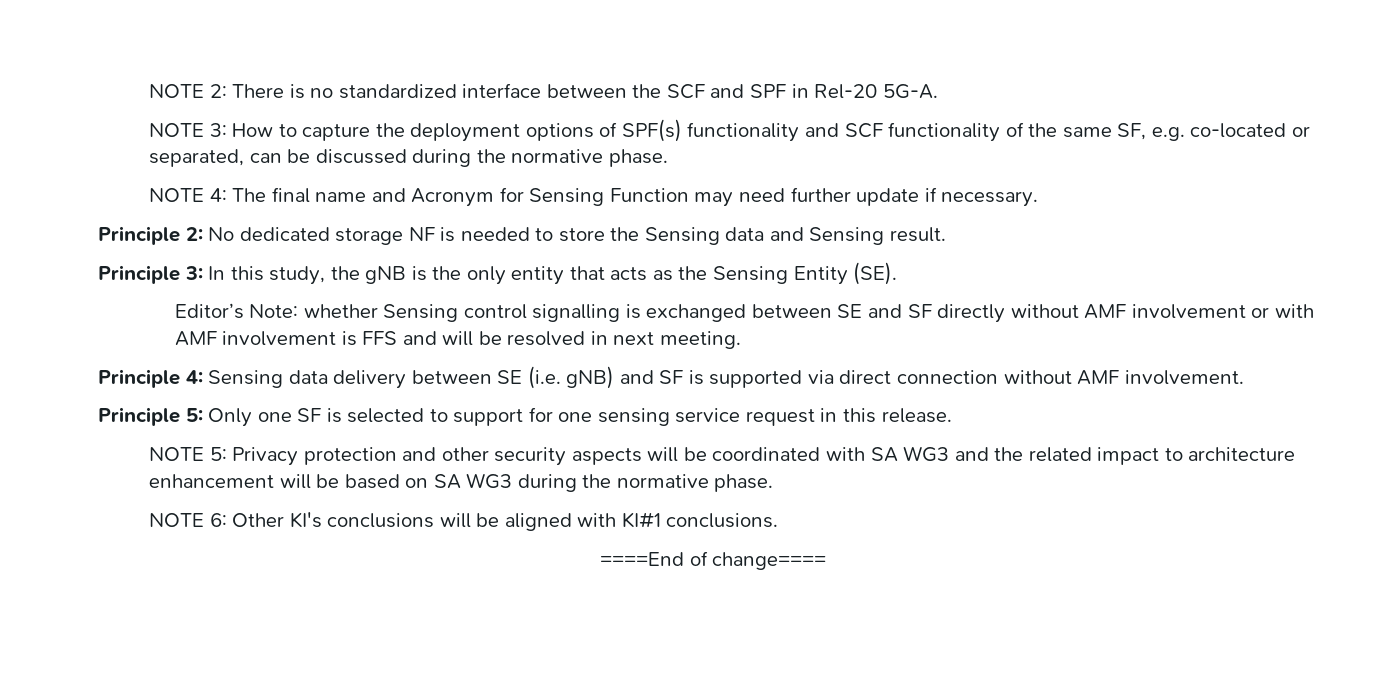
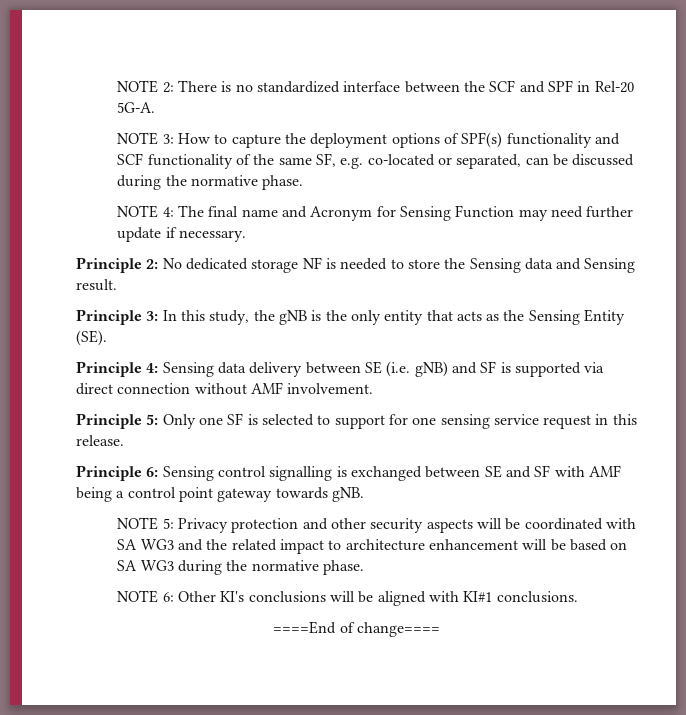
[174,303,1314,323] [174,331,741,349] // Editor’s Note: whether Sensing control signalling is exchanged between SE and SF directly without AMF involvement or with AMF involvement is FFS and will be resolved in next meeting. -> (107, 338) none
(952, 415) none -> [76,465,621,481] [76,487,364,502] // Principle 6: Sensing control signalling is exchanged between SE and SF with AMF being a control point gateway towards gNB.

